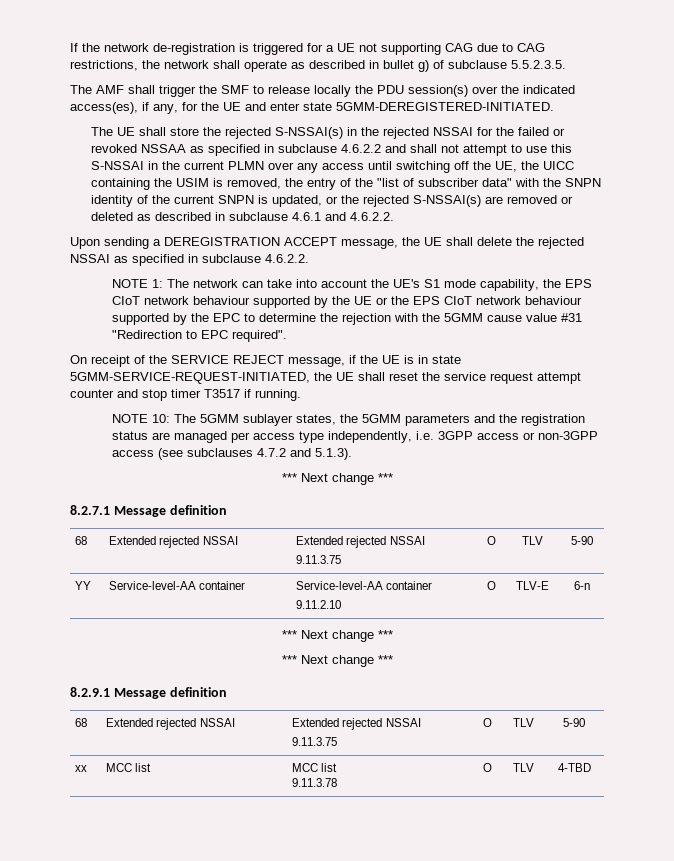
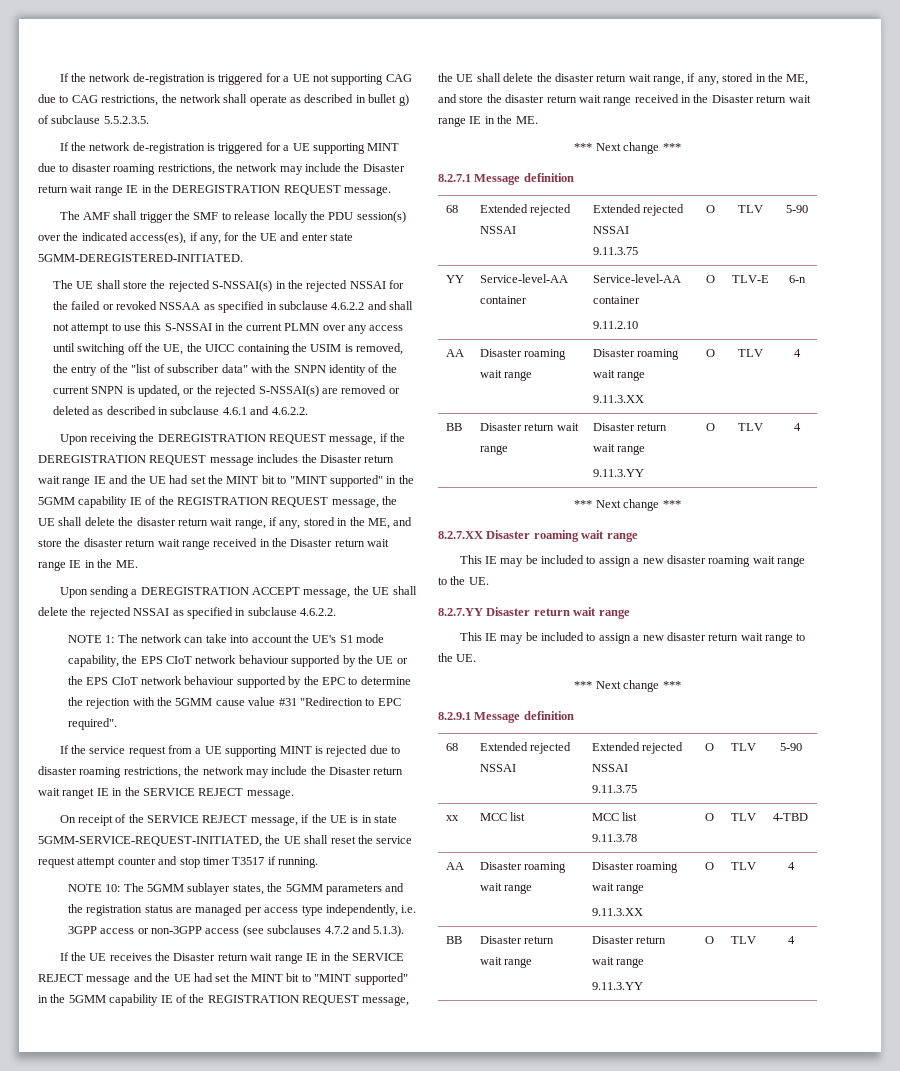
(566, 64) none -> [59,142,400,154] [38,163,405,175] [38,184,391,196] // If the network de-registration is triggered for a UE supporting MINT due to disaster roaming restrictions, the network may include the Disaster return wait range IE in the DEREGISTRATION REQUEST message.
(395, 216) none -> [59,433,406,445] [38,454,395,466] [38,475,414,487] [38,496,397,508] [38,517,413,529] [38,538,390,550] [38,559,138,571] // Upon receiving the DEREGISTRATION REQUEST message, if the DEREGISTRATION REQUEST message includes the Disaster return wait range IE and the UE had set the MINT bit to "MINT supported" in the 5GMM capability IE of the REGISTRATION REQUEST message, the UE shall delete the disaster return wait range, if any, stored in the ME, and store the disaster return wait range received in the Disaster return wait range IE in the ME.
(288, 336) none -> [59,745,401,757] [38,766,404,778] [38,787,294,799] // If the service request from a UE supporting MINT is rejected due to disaster roaming restrictions, the network may include the Disaster return wait ranget IE in the SERVICE REJECT message.
(353, 454) none -> [59,952,405,964] [38,973,408,985] [38,994,410,1006] [438,73,809,85] [438,94,811,106] [438,115,538,127] // If the UE receives the Disaster return wait range IE in the SERVICE REJECT message and the UE had set the MINT bit to "MINT supported" in the 5GMM capability IE of the REGISTRATION REQUEST message, the UE shall delete the disaster return wait range, if any, stored in the ME, and store the disaster return wait range received in the Disaster return wait range IE in the ME.
[281,630,393,642] // *** Next change *** -> [445,349,464,357] [479,349,567,360] [479,370,533,381] [592,349,680,360] [592,370,646,381] [592,395,644,403] [706,349,715,357] [738,349,763,357] [794,349,801,357] [445,423,462,431] [479,423,579,431] [479,445,508,455] [592,423,668,431] [592,444,646,455] [592,469,644,477] [706,423,715,431] [738,423,763,431] [794,423,801,431] [574,499,681,511] [438,530,638,542] [459,555,806,567] [438,576,489,585] [438,607,630,619] [459,632,806,644] [438,653,477,662] // AA | Disaster roaming wait range | Disaster roaming wait range // 9.11.3.XX | O | TLV | 4 // BB | Disaster return wait range | Disaster return wait range // 9.11.3.YY | O | TLV | 4 // *** Next change *** // 8.2.7.XX Disaster roaming wait range // This IE may be included to assign a new disaster roaming wait range to the UE. // 8.2.7.YY Disaster return wait range // This IE may be included to assign a new disaster return wait range to the UE.
(591, 767) none -> [445,862,464,870] [479,862,567,873] [479,883,533,894] [591,862,679,873] [591,883,645,894] [591,908,643,916] [705,862,714,870] [731,862,756,870] [787,862,795,870] [445,936,462,944] [479,936,555,944] [479,957,533,968] [591,936,667,944] [591,957,645,968] [591,982,643,990] [705,936,714,944] [731,936,756,944] [787,936,795,944] // AA | Disaster roaming wait range | Disaster roaming wait range // 9.11.3.XX | O | TLV | 4 // BB | Disaster return wait range | Disaster return wait range // 9.11.3.YY | O | TLV | 4

